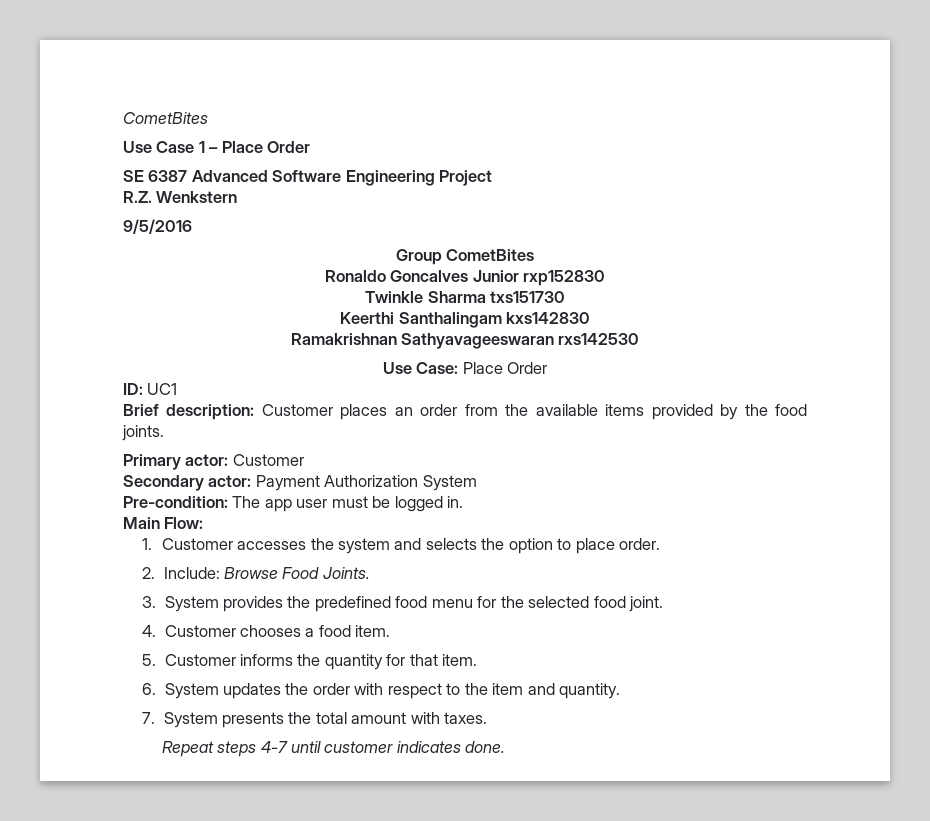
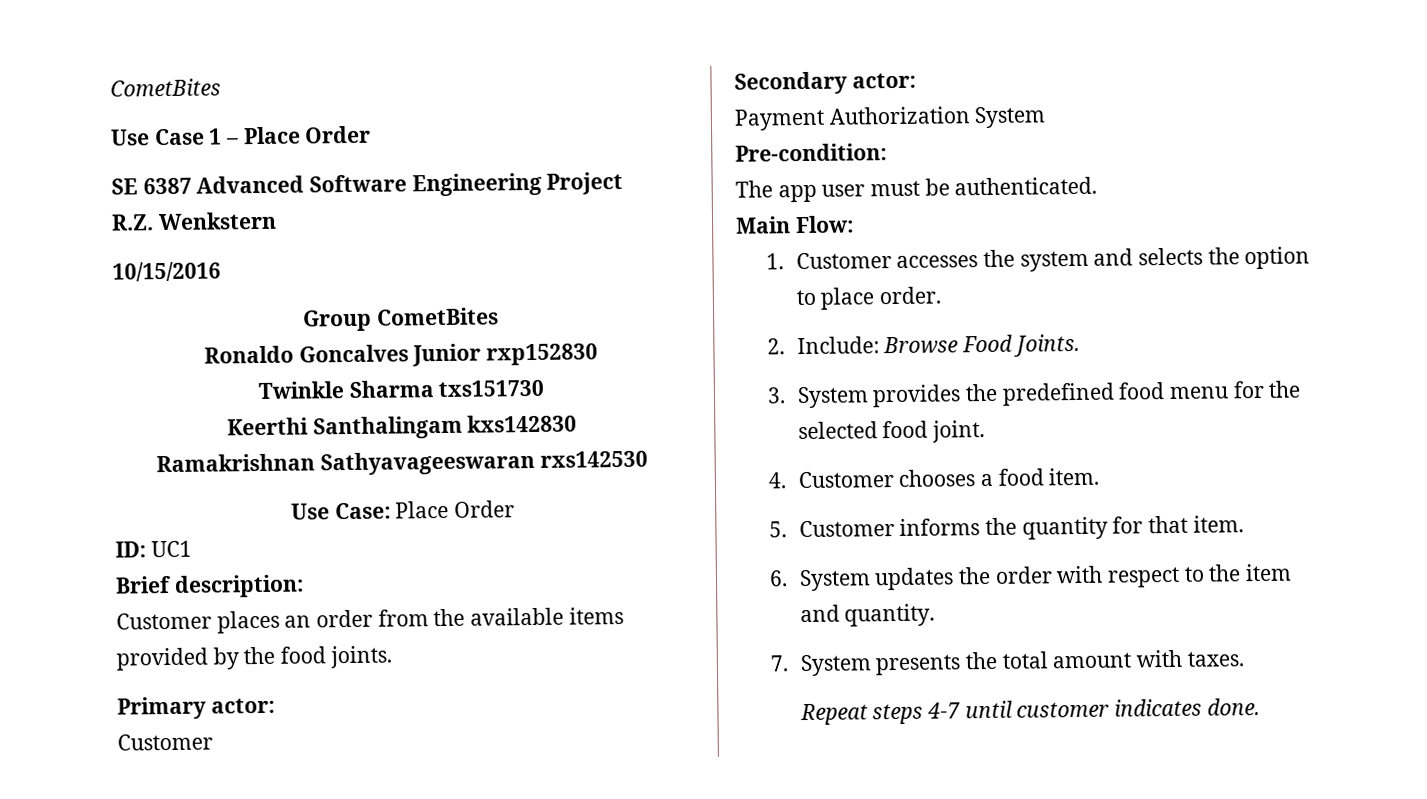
[123,219,192,234] 9/5/2016 -> [112,261,221,282] 10/15/2016
(255, 412) none -> (304, 586) //
(229, 460) none -> (275, 705) //
(252, 481) none -> (916, 80) //
(228, 502) none -> (887, 152) //
[394,496,464,512] logged in. -> [954,176,1098,196] authenticated.

